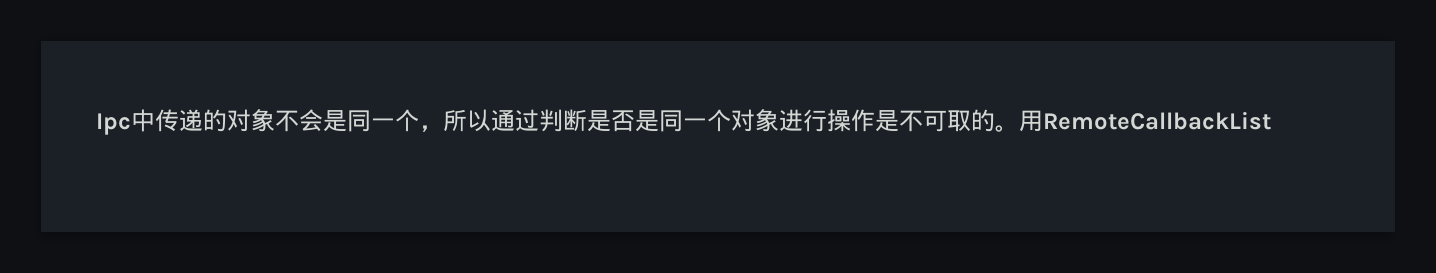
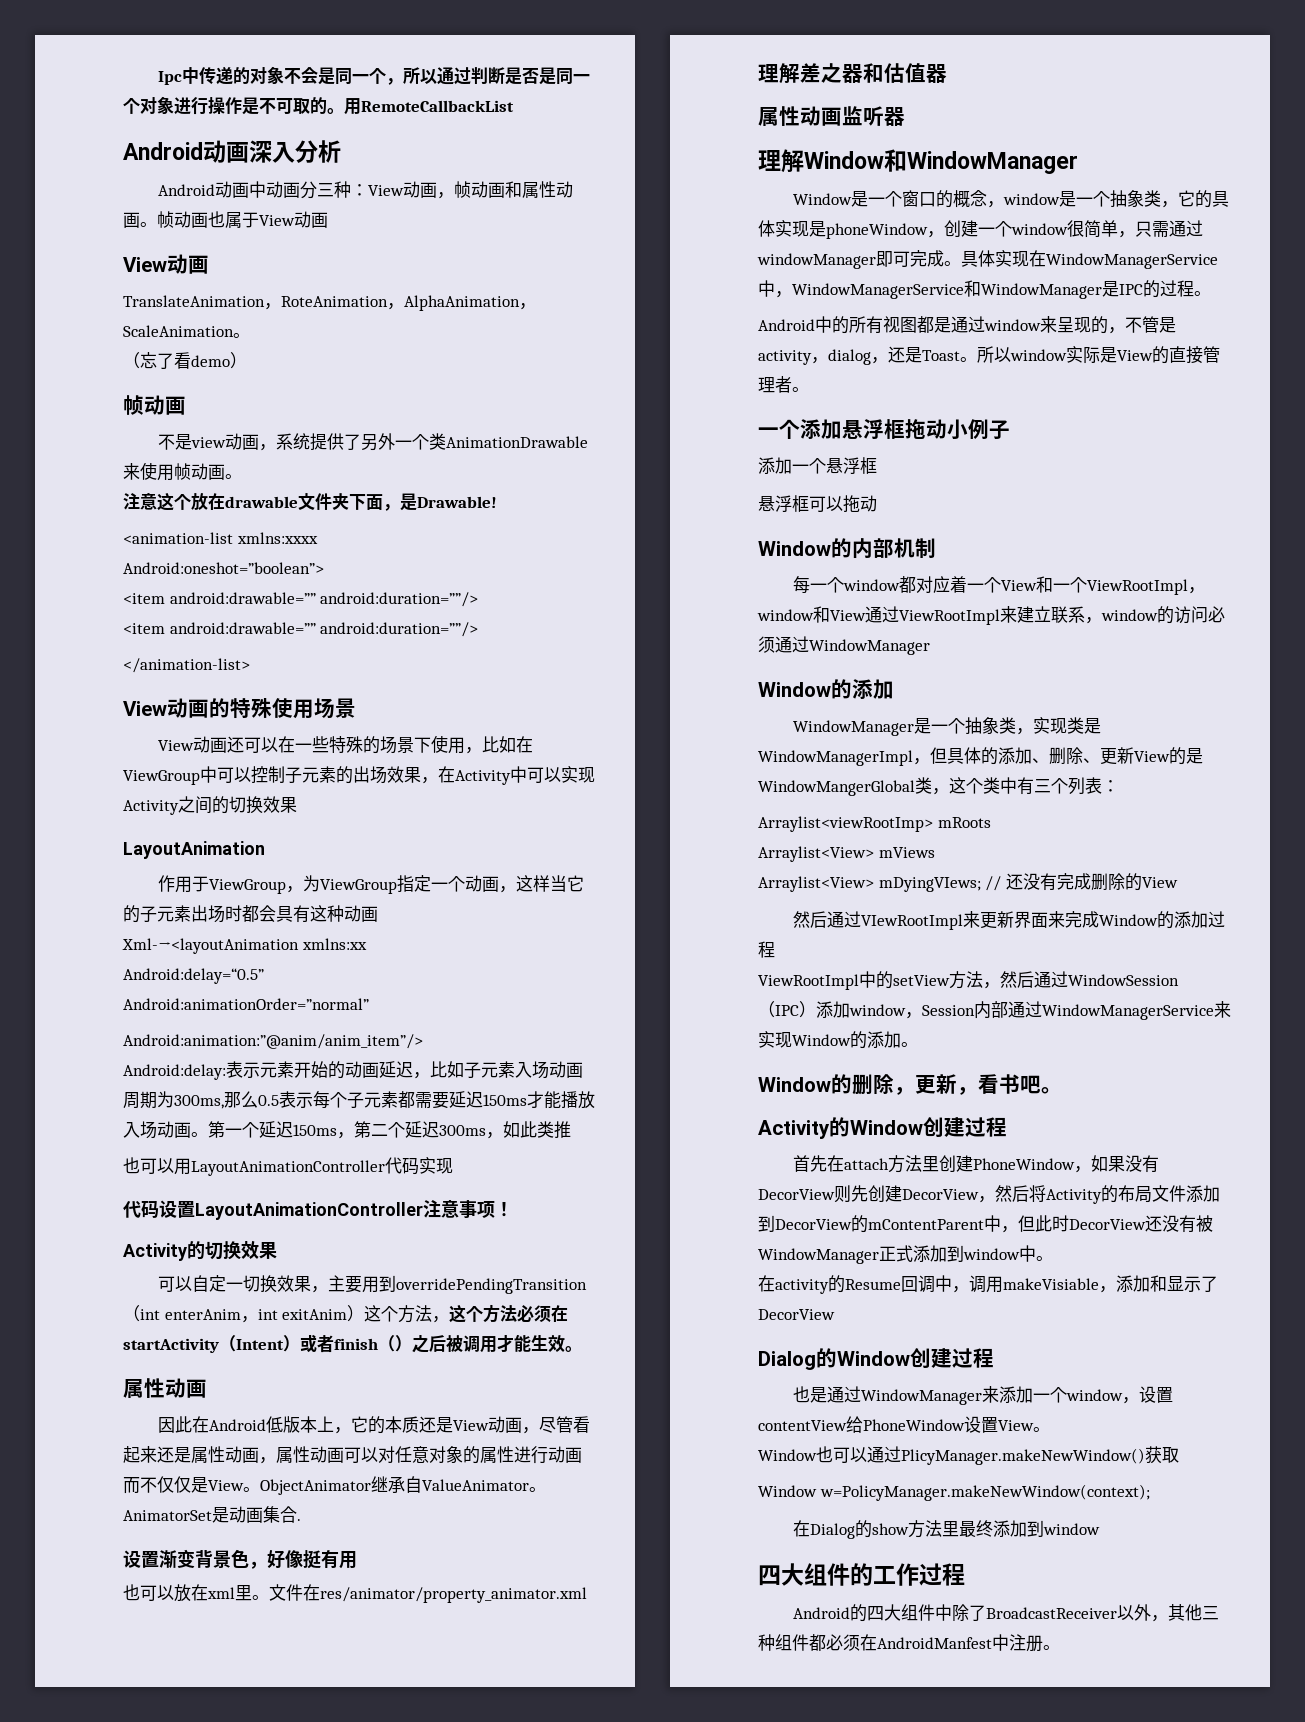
(1271, 120) none -> [123,140,341,163] [157,181,573,199] [123,211,328,228] [123,254,209,274] [123,295,536,311] [123,325,250,338] [123,352,247,369] [123,395,186,415] [157,433,588,451] [123,462,242,481] [123,492,497,511] [123,532,318,544] [123,562,324,574] [123,592,479,607] [123,622,479,637] [123,658,250,673] [123,698,356,719] [157,735,533,754] [123,766,595,785] [123,796,297,815] [123,841,265,859] [157,875,584,894] [123,905,378,923] [122,938,367,954] [123,968,264,984] [123,998,369,1010] [123,1034,423,1049] [123,1061,583,1080] [123,1091,595,1109] [123,1121,571,1139] [123,1157,453,1176] [123,1200,513,1220] [123,1240,277,1261] [157,1275,587,1294] [123,1304,569,1323] [123,1334,582,1353] [123,1378,207,1398] [157,1416,590,1434] [123,1446,582,1464] [123,1476,546,1495] [123,1506,301,1523] [123,1549,357,1569] [123,1584,587,1603] [758,63,947,84] [758,106,905,126] [758,149,1078,174] [792,190,1229,208] [758,220,1203,239] [757,250,1218,269] [758,280,1211,299] [758,316,1176,334] [758,346,1220,365] [758,376,809,393] [758,419,1010,440] [758,457,877,474] [758,495,877,513] [758,538,936,559] [792,576,1205,595] [757,606,1225,625] [758,636,930,655] [758,679,894,699] [792,717,1101,736] [758,747,1203,766] [758,777,1119,796] [758,816,991,832] [758,846,935,862] [758,873,1178,892] [792,911,1225,930] [758,941,775,958] [758,971,1179,990] [758,1001,1231,1020] [758,1031,918,1049] [758,1074,1062,1095] [758,1117,1007,1139] [792,1155,1159,1173] [758,1185,1220,1204] [758,1215,1213,1233] [758,1245,1053,1264] [758,1275,1218,1294] [758,1309,835,1320] [758,1348,994,1370] [792,1386,1173,1405] [758,1416,1050,1433] [758,1446,1179,1465] [758,1484,1150,1501] [792,1520,1100,1539] [758,1563,965,1586] [792,1604,1219,1622] [758,1634,1060,1652] // Android动画深入分析 // Android动画中动画分三种：View动画，帧动画和属性动画。帧动画也属于View动画 // View动画 // TranslateAnimation，RoteAnimation，AlphaAnimation，ScaleAnimation。 // （忘了看demo） // 帧动画 // 不是view动画，系统提供了另外一个类AnimationDrawable来使用帧动画。 // 注意这个放在drawable文件夹下面，是Drawable! // <animation-list xmlns:xxxx // Android:oneshot=”boolean”> // <item android:drawable=”” android:duration=””/> // <item android:drawable=”” android:duration=””/> // </animation-list> // View动画的特殊使用场景 // View动画还可以在一些特殊的场景下使用，比如在ViewGroup中可以控制子元素的出场效果，在Activity中可以实现Activity之间的切换效果 // LayoutAnimation // 作用于ViewGroup，为ViewGroup指定一个动画，这样当它的子元素出场时都会具有这种动画 // Xml-→<layoutAnimation xmlns:xx // Android:delay=“0.5” // Android:animationOrder=”normal” // Android:animation:”@anim/anim_item”/> // Android:delay:表示元素开始的动画延迟，比如子元素入场动画周期为300ms,那么0.5表示每个子元素都需要延迟150ms才能播放入场动画。第一个延迟150ms，第二个延迟300ms，如此类推 // 也可以用LayoutAnimationController代码实现 // 代码设置LayoutAnimationController注意事项！ // Activity的切换效果 // 可以自定一切换效果，主要用到overridePendingTransition（int enterAnim，int exitAnim）这个方法，这个方法必须在startActivity（Intent）或者finish（）之后被调用才能生效。 // 属性动画 // 因此在Android低版本上，它的本质还是View动画，尽管看起来还是属性动画，属性动画可以对任意对象的属性进行动画而不仅仅是View。ObjectAnimator继承自ValueAnimator。AnimatorSet是动画集合. // 设置渐变背景色，好像挺有用 // 也可以放在xml里。文件在res/animator/property_animator.xml // 理解差之器和估值器 // 属性动画监听器 // 理解Window和WindowManager // Window是一个窗口的概念，window是一个抽象类，它的具体实现是phoneWindow，创建一个window很简单，只需通过windowManager即可完成。具体实现在WindowManagerService中，WindowManagerService和WindowManager是IPC的过程。 // Android中的所有视图都是通过window来呈现的，不管是activity，dialog，还是Toast。所以window实际是View的直接管理者。 // 一个添加悬浮框拖动小例子 // 添加一个悬浮框 // 悬浮框可以拖动 // Window的内部机制 // 每一个window都对应着一个View和一个ViewRootImpl，window和View通过ViewRootImpl来建立联系，window的访问必须通过WindowManager // Window的添加 // WindowManager是一个抽象类，实现类是WindowManagerImpl，但具体的添加、删除、更新View的是WindowMangerGlobal类，这个类中有三个列表： // Arraylist<viewRootImp> mRoots // Arraylist<View> mViews // Arraylist<View> mDyingVIews; // 还没有完成删除的View // 然后通过VIewRootImpl来更新界面来完成Window的添加过程 // ViewRootImpl中的setView方法，然后通过WindowSession（IPC）添加window，Session内部通过WindowManagerService来实现Window的添加。 // Window的删除，更新，看书吧。 // Activity的Window创建过程 // 首先在attach方法里创建PhoneWindow，如果没有DecorView则先创建DecorView，然后将Activity的布局文件添加到DecorView的mContentParent中，但此时DecorView还没有被WindowManager正式添加到window中。 // 在activity的Resume回调中，调用makeVisiable，添加和显示了DecorView // Dialog的Window创建过程 // 也是通过WindowManager来添加一个window，设置contentView给PhoneWindow设置View。 // Window也可以通过PlicyManager.makeNewWindow()获取 // Window w=PolicyManager.makeNewWindow(context); // 在Dialog的show方法里最终添加到window // 四大组件的工作过程 // Android的四大组件中除了BroadcastReceiver以外，其他三种组件都必须在AndroidManfest中注册。

